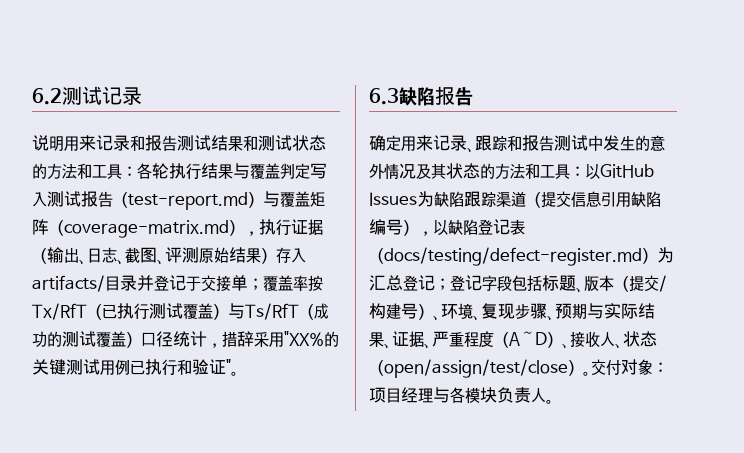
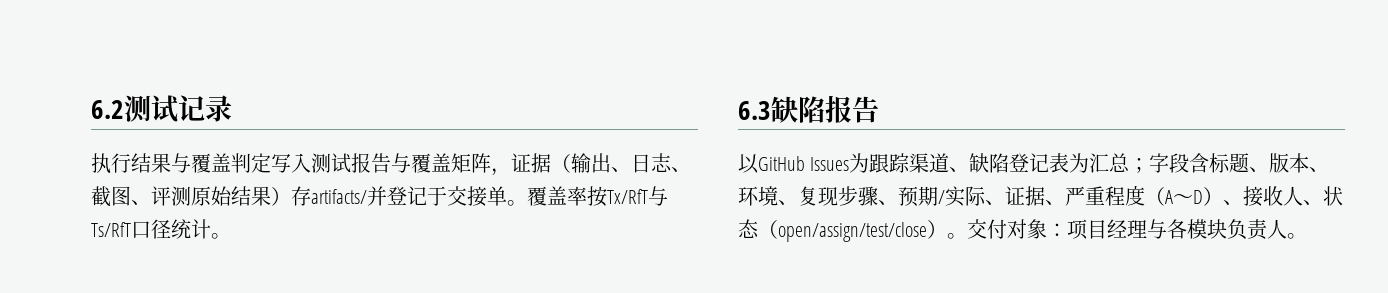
[32,135,326,152] [32,163,169,180] 说明用来记录和报告测试结果和测试状态的方法和工具：各轮 -> (232, 108) none
[113,191,263,210] （test-report.md） -> (391, 163) none
[49,219,291,238] （coverage-matrix.md），执行 -> [491,168,511,176] ，
[291,248,306,263] [32,275,137,292] 入artifacts/目录 -> [311,189,367,204] artifacts/
[248,278,263,290] ； -> [507,200,527,206] 。
[86,303,329,320] [32,331,339,348] [32,359,239,376] [369,86,473,106] [369,135,665,153] [369,163,585,180] （已执行测试覆盖）与Ts/RfT（成功的测试覆盖）口径统计，措辞采用"XX%的关键测试用例已执行和验证"。 // 6.3缺陷报告 // 确定用来记录、跟踪和报告测试中发生的意外情况及其状态的方法和工具： -> [648,186,668,206] [91,219,231,239] [738,95,879,123] 与Ts/RfT口径统计。 // 6.3缺陷报告 //
[434,191,464,207] 缺陷 -> (870, 163) none
[526,191,661,208] [369,219,525,236] [369,247,674,266] [369,275,667,293] [369,303,433,320] （提交信息引用缺陷编号），以缺陷登记表（docs/testing/defect-register.md）为汇总登记；登记字段包括标题、版本（提交/构建号） -> [949,153,1310,173] 、缺陷登记表为汇总；字段含标题、版本
[587,303,655,319] [369,332,384,347] 与实际结果 -> [938,186,986,207] /实际

